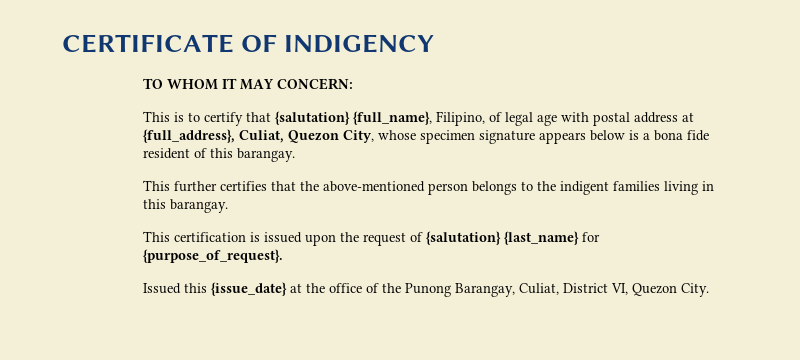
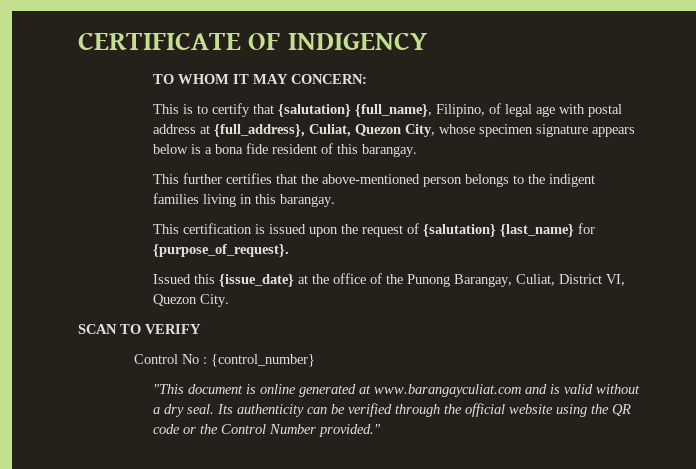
(709, 290) none -> [78,324,201,334] [133,354,315,367] [152,384,640,397] [152,403,631,417] [152,424,381,437] // SCAN TO VERIFY // Control No : {control_number} // "This document is online generated at www.barangayculiat.com and is valid without a dry seal. Its authenticity can be verified through the official website using the QR code or the Control Number provided."

